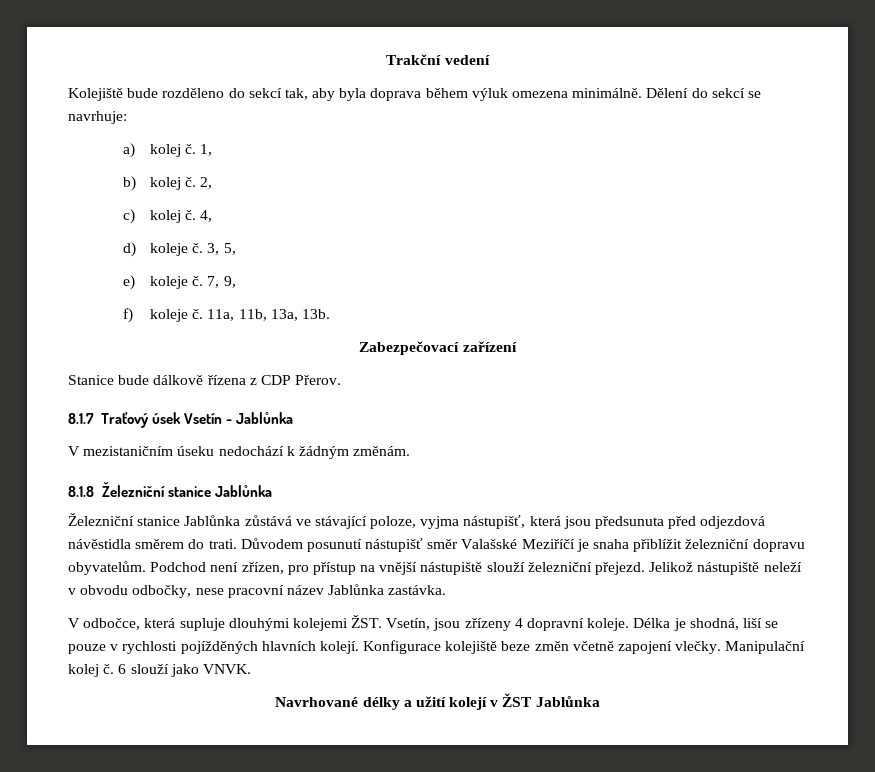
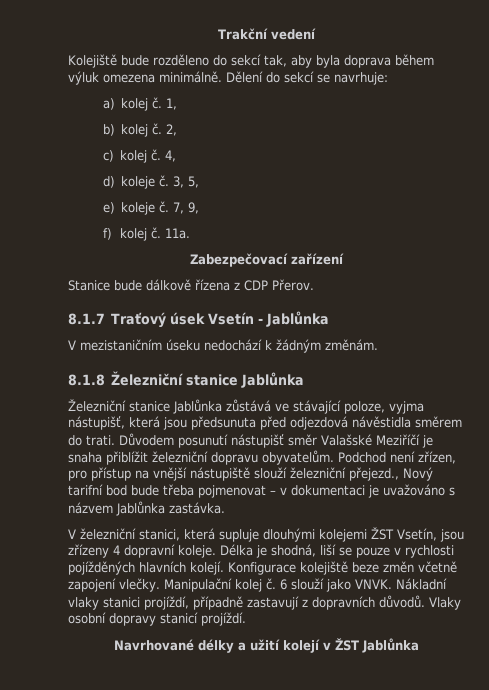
[149,309,330,322] koleje č. 11a, 11b, 13a, 13b. -> [120,227,191,241] kolej č. 11a.
[595,562,802,575] [68,585,324,598] přejezd. Jelikož nástupiště neleží v obvodu odbočky, nese pracovní název -> [349,467,433,481] [68,484,455,498] [68,502,113,514] přejezd., Nový tarifní bod bude třeba pojmenovat – v dokumentaci je uvažováno s názvem
[83,618,141,630] odbočce, -> [80,528,180,541] železniční stanici,
[351,615,383,628] ŽST. -> [371,527,394,540] ŽST
(251, 669) none -> [395,578,447,590] [68,595,461,610] [68,612,246,626] Nákladní vlaky stanici projíždí, případně zastavují z dopravních důvodů. Vlaky osobní dopravy stanicí projíždí.

